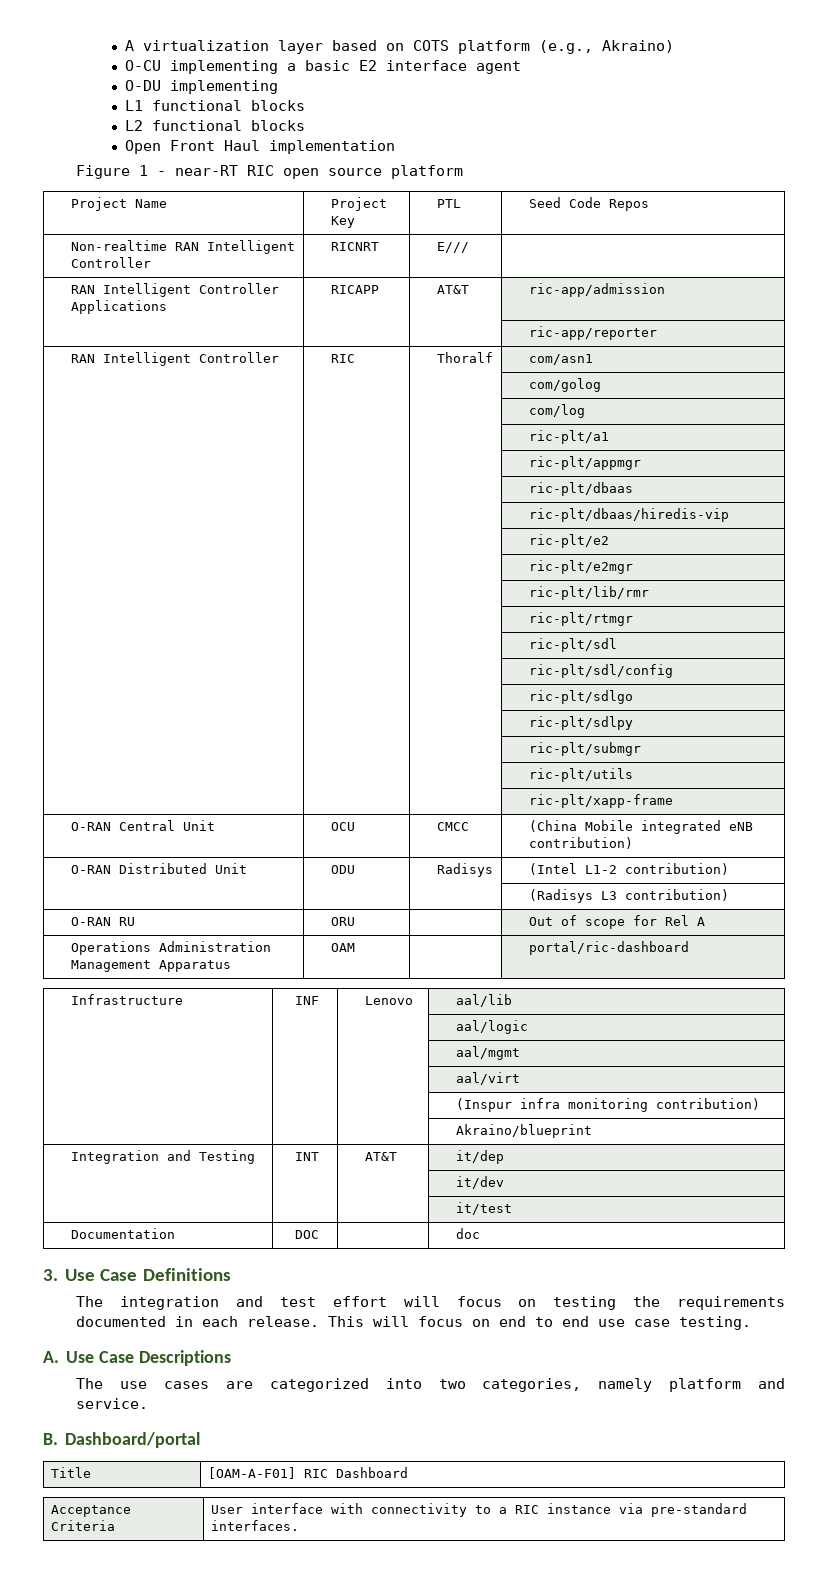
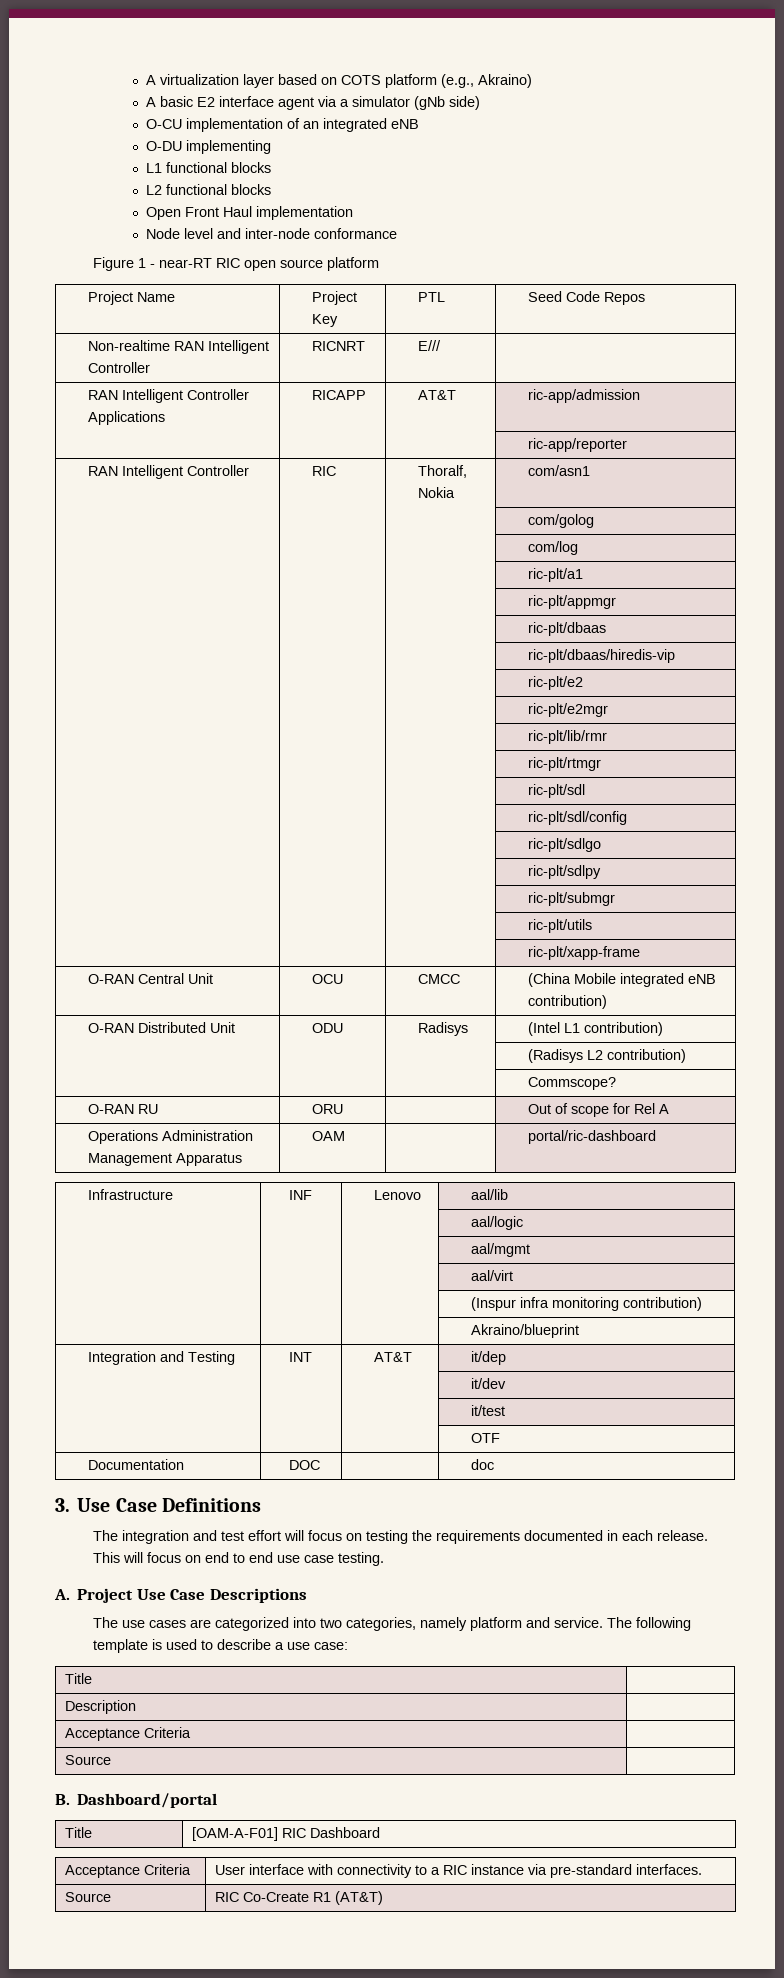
[125,60,297,74] O-CU implementing a -> [146,97,157,107] A
(522, 67) none -> [318,96,481,110] [146,118,420,132] via a simulator (gNb side) // O-CU implementation of an integrated eNB
(396, 147) none -> [146,228,398,239] // Node level and inter-node conformance
[436,352,493,363] Thoralf -> [417,465,467,478] [417,487,455,498] Thoralf, Nokia
[584,865,617,874] L1-2 -> [563,1023,580,1033] L1
[600,889,729,901] L3 contribution) -> [586,1049,686,1063] [527,1077,616,1090] L2 contribution) // | | | Commscope?
(512, 1208) none -> [470,1433,500,1443] // | | | OTF
(59, 1357) none -> [77,1588,134,1603] Project
(149, 1403) none -> [606,1617,691,1631] [92,1639,348,1653] [65,1673,93,1684] [65,1700,137,1714] [65,1727,192,1741] [65,1755,112,1765] The following template is used to describe a use case: // Title | // Description | // Acceptance Criteria | // Source |
(299, 1525) none -> [65,1892,112,1902] [215,1891,384,1905] // Source | RIC Co-Create R1 (AT&T)

